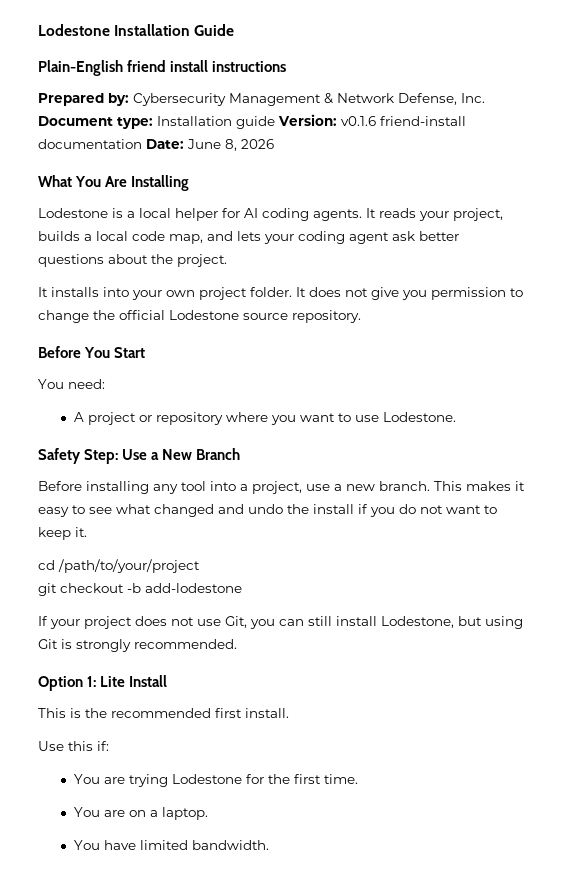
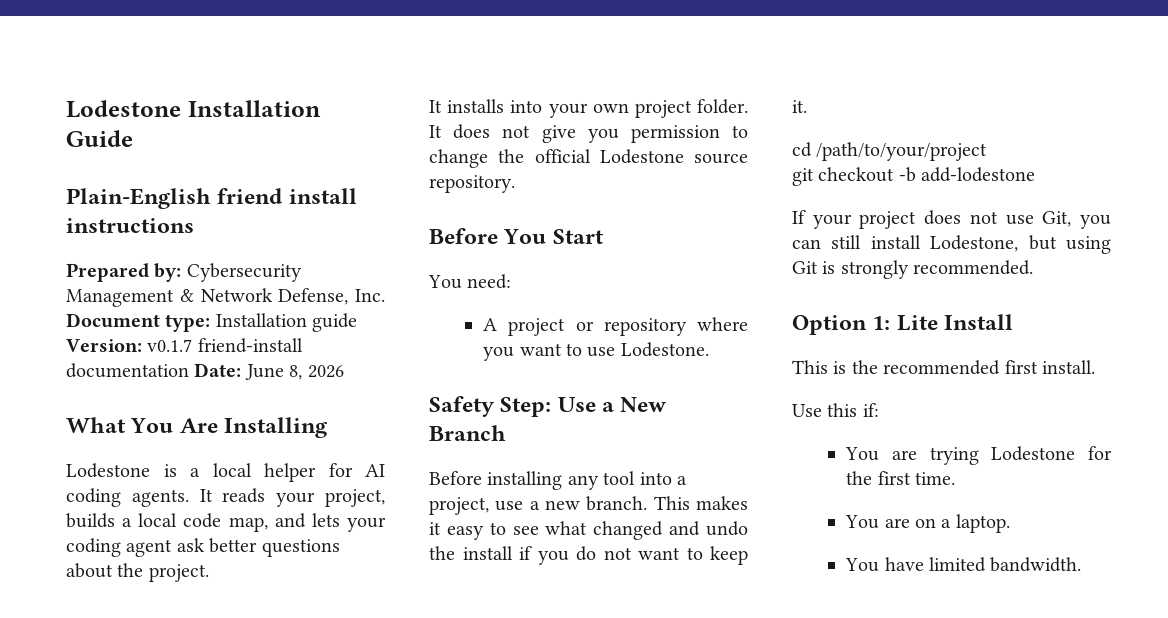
[341,116,376,126] v0.1.6 -> [147,339,193,352] v0.1.7

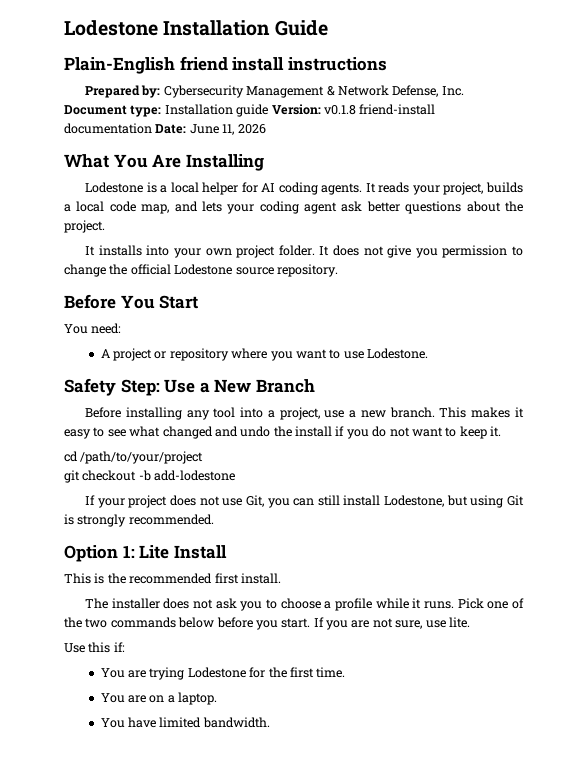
[147,339,193,352] v0.1.7 -> [323,105,356,115] v0.1.8
[289,365,303,380] 8, -> [222,124,235,135] 11,
(1095, 367) none -> [85,598,524,611] [64,617,470,630] // The installer does not ask you to choose a profile while it runs. Pick one of the two commands below before you start. If you are not sure, use lite.

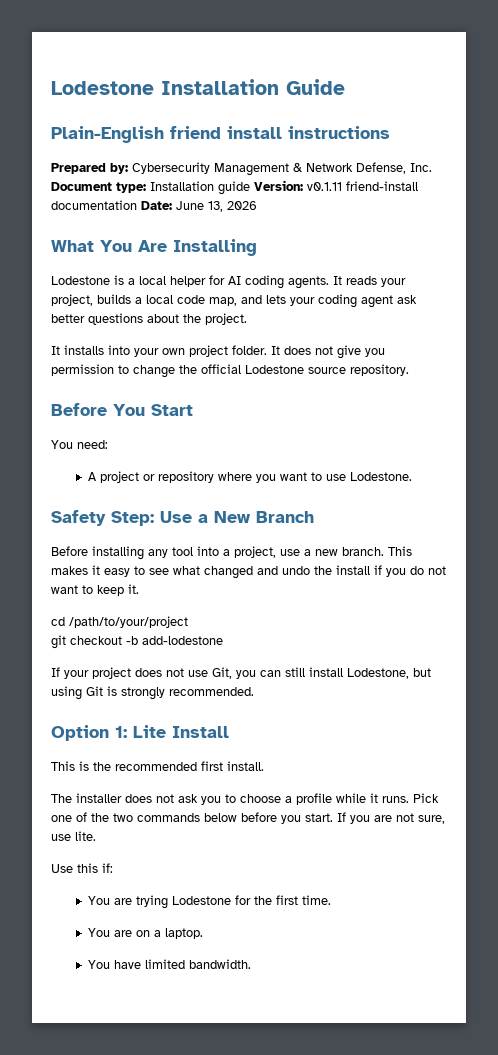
[323,105,356,115] v0.1.8 -> [307,182,342,191] v0.1.11
[222,124,235,135] 11, -> [208,201,223,212] 13,

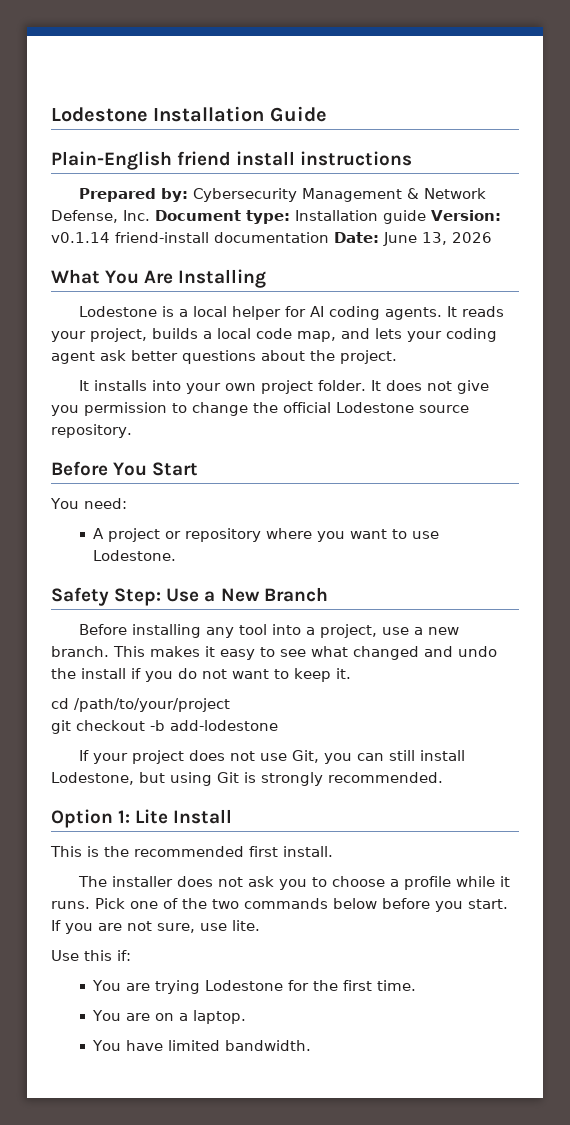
[307,182,342,191] v0.1.11 -> [51,232,110,243] v0.1.14

